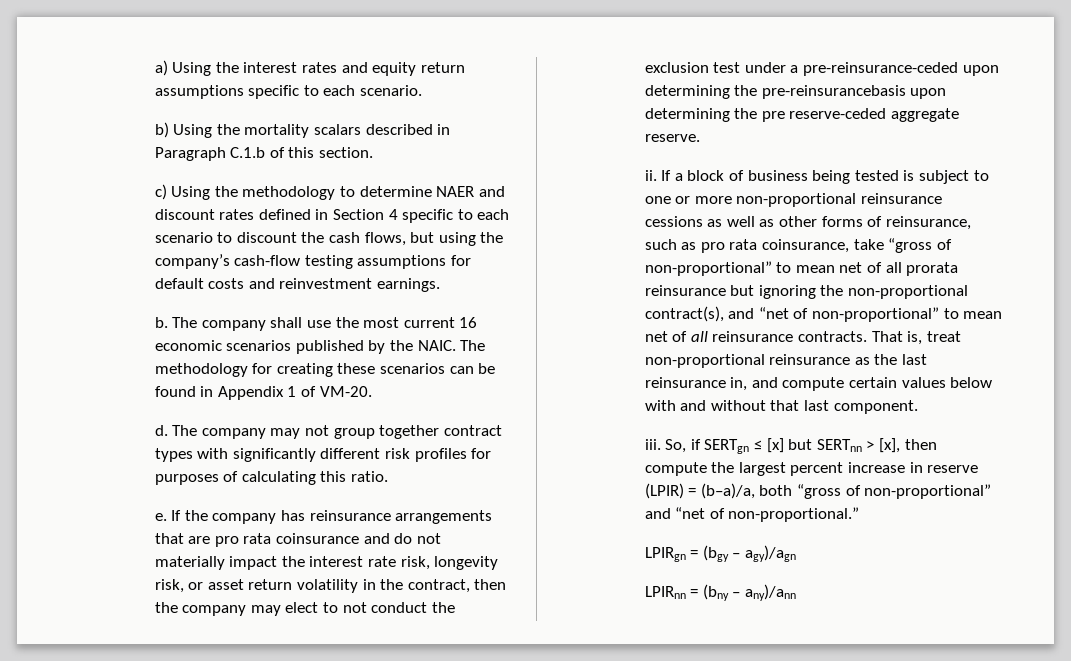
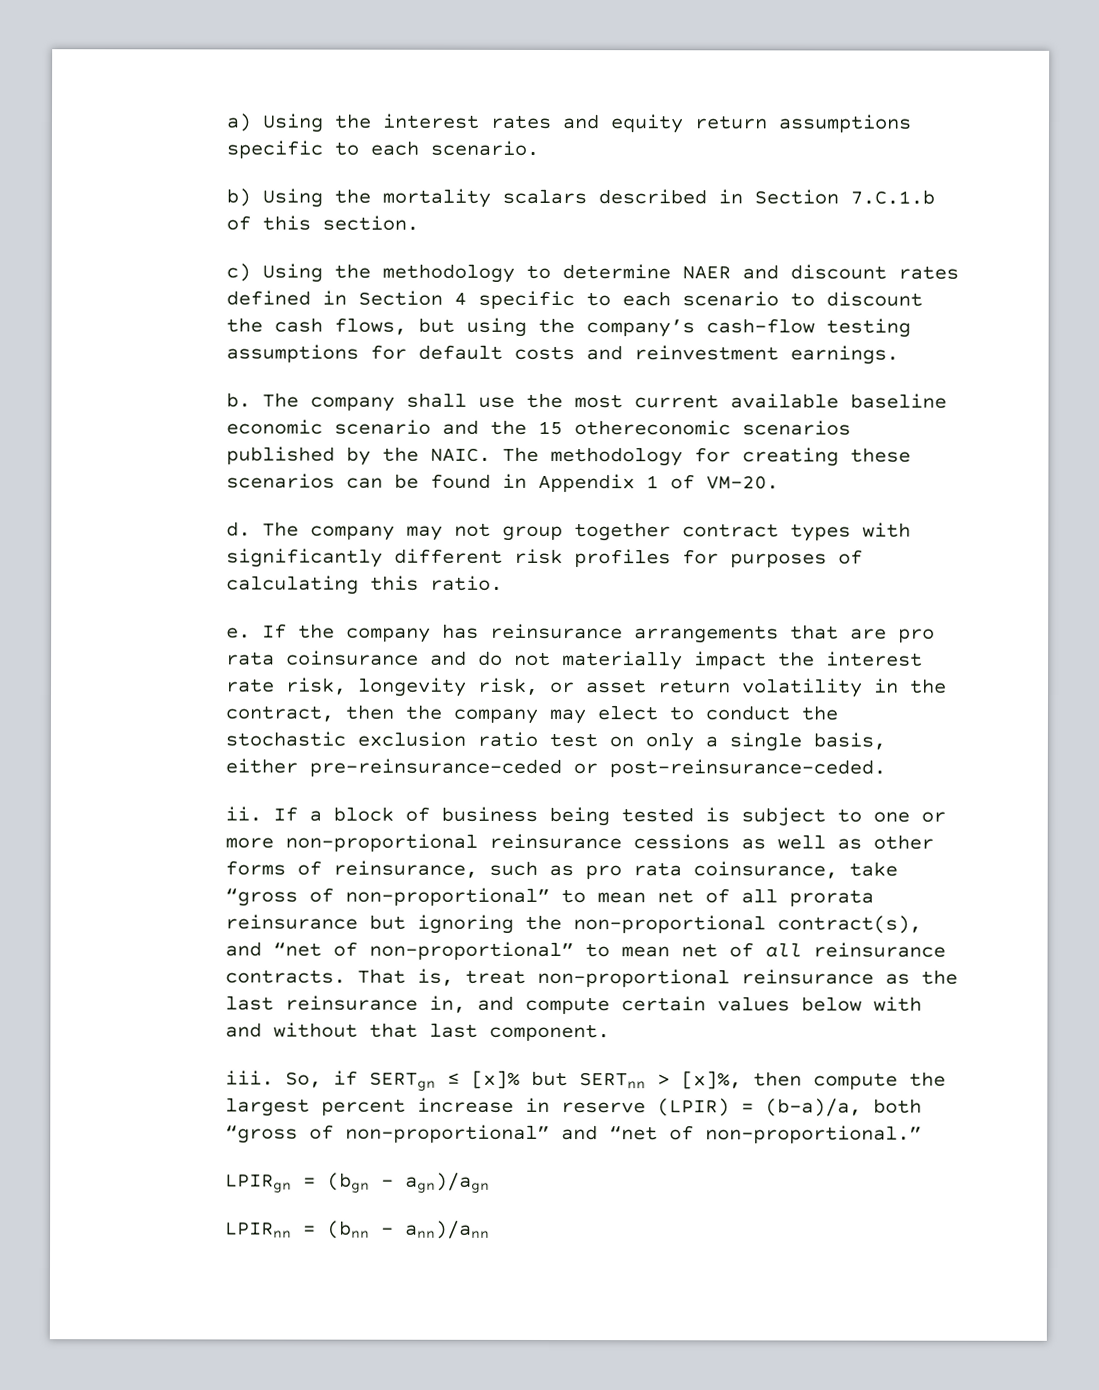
[154,147,266,161] Paragraph C.1.b -> [754,189,936,205] Section 7.C.1.b
[459,317,478,328] [154,340,222,351] 16 economic -> [730,393,948,409] [226,419,732,436] available baseline economic scenario and the 15 othereconomic
[342,602,367,613] not -> (695, 713) none
[644,62,999,76] [644,85,947,99] [644,108,959,122] [644,134,700,142] exclusion test under a pre-reinsurance-ceded upon determining the pre-reinsurancebasis upon determining the pre reserve-ceded aggregate reserve. -> [225,731,887,752] [225,758,887,778] stochastic exclusion ratio test on only a single basis, either pre-reinsurance-ceded or post-reinsurance-ceded.
[766,438,784,453] [x] -> [471,1070,521,1089] [x]%
[878,438,900,453] [x], -> [681,1071,743,1090] [x]%,
[702,545,796,562] (bgy – agy)/agn -> [327,1172,491,1193] (bgn – agn)/agn
[702,584,796,601] (bny – any)/ann -> [327,1220,491,1239] (bnn – ann)/ann

